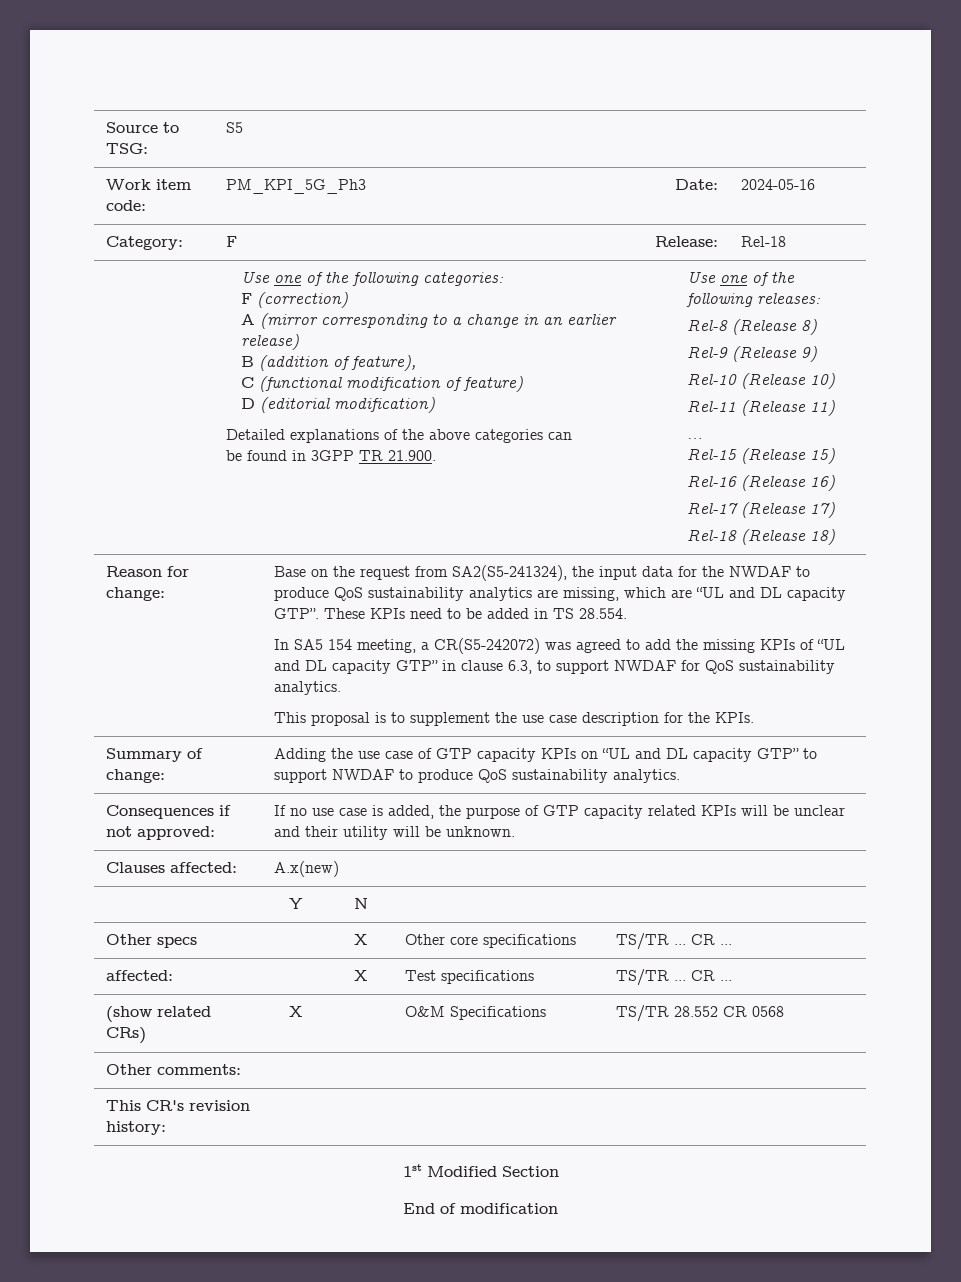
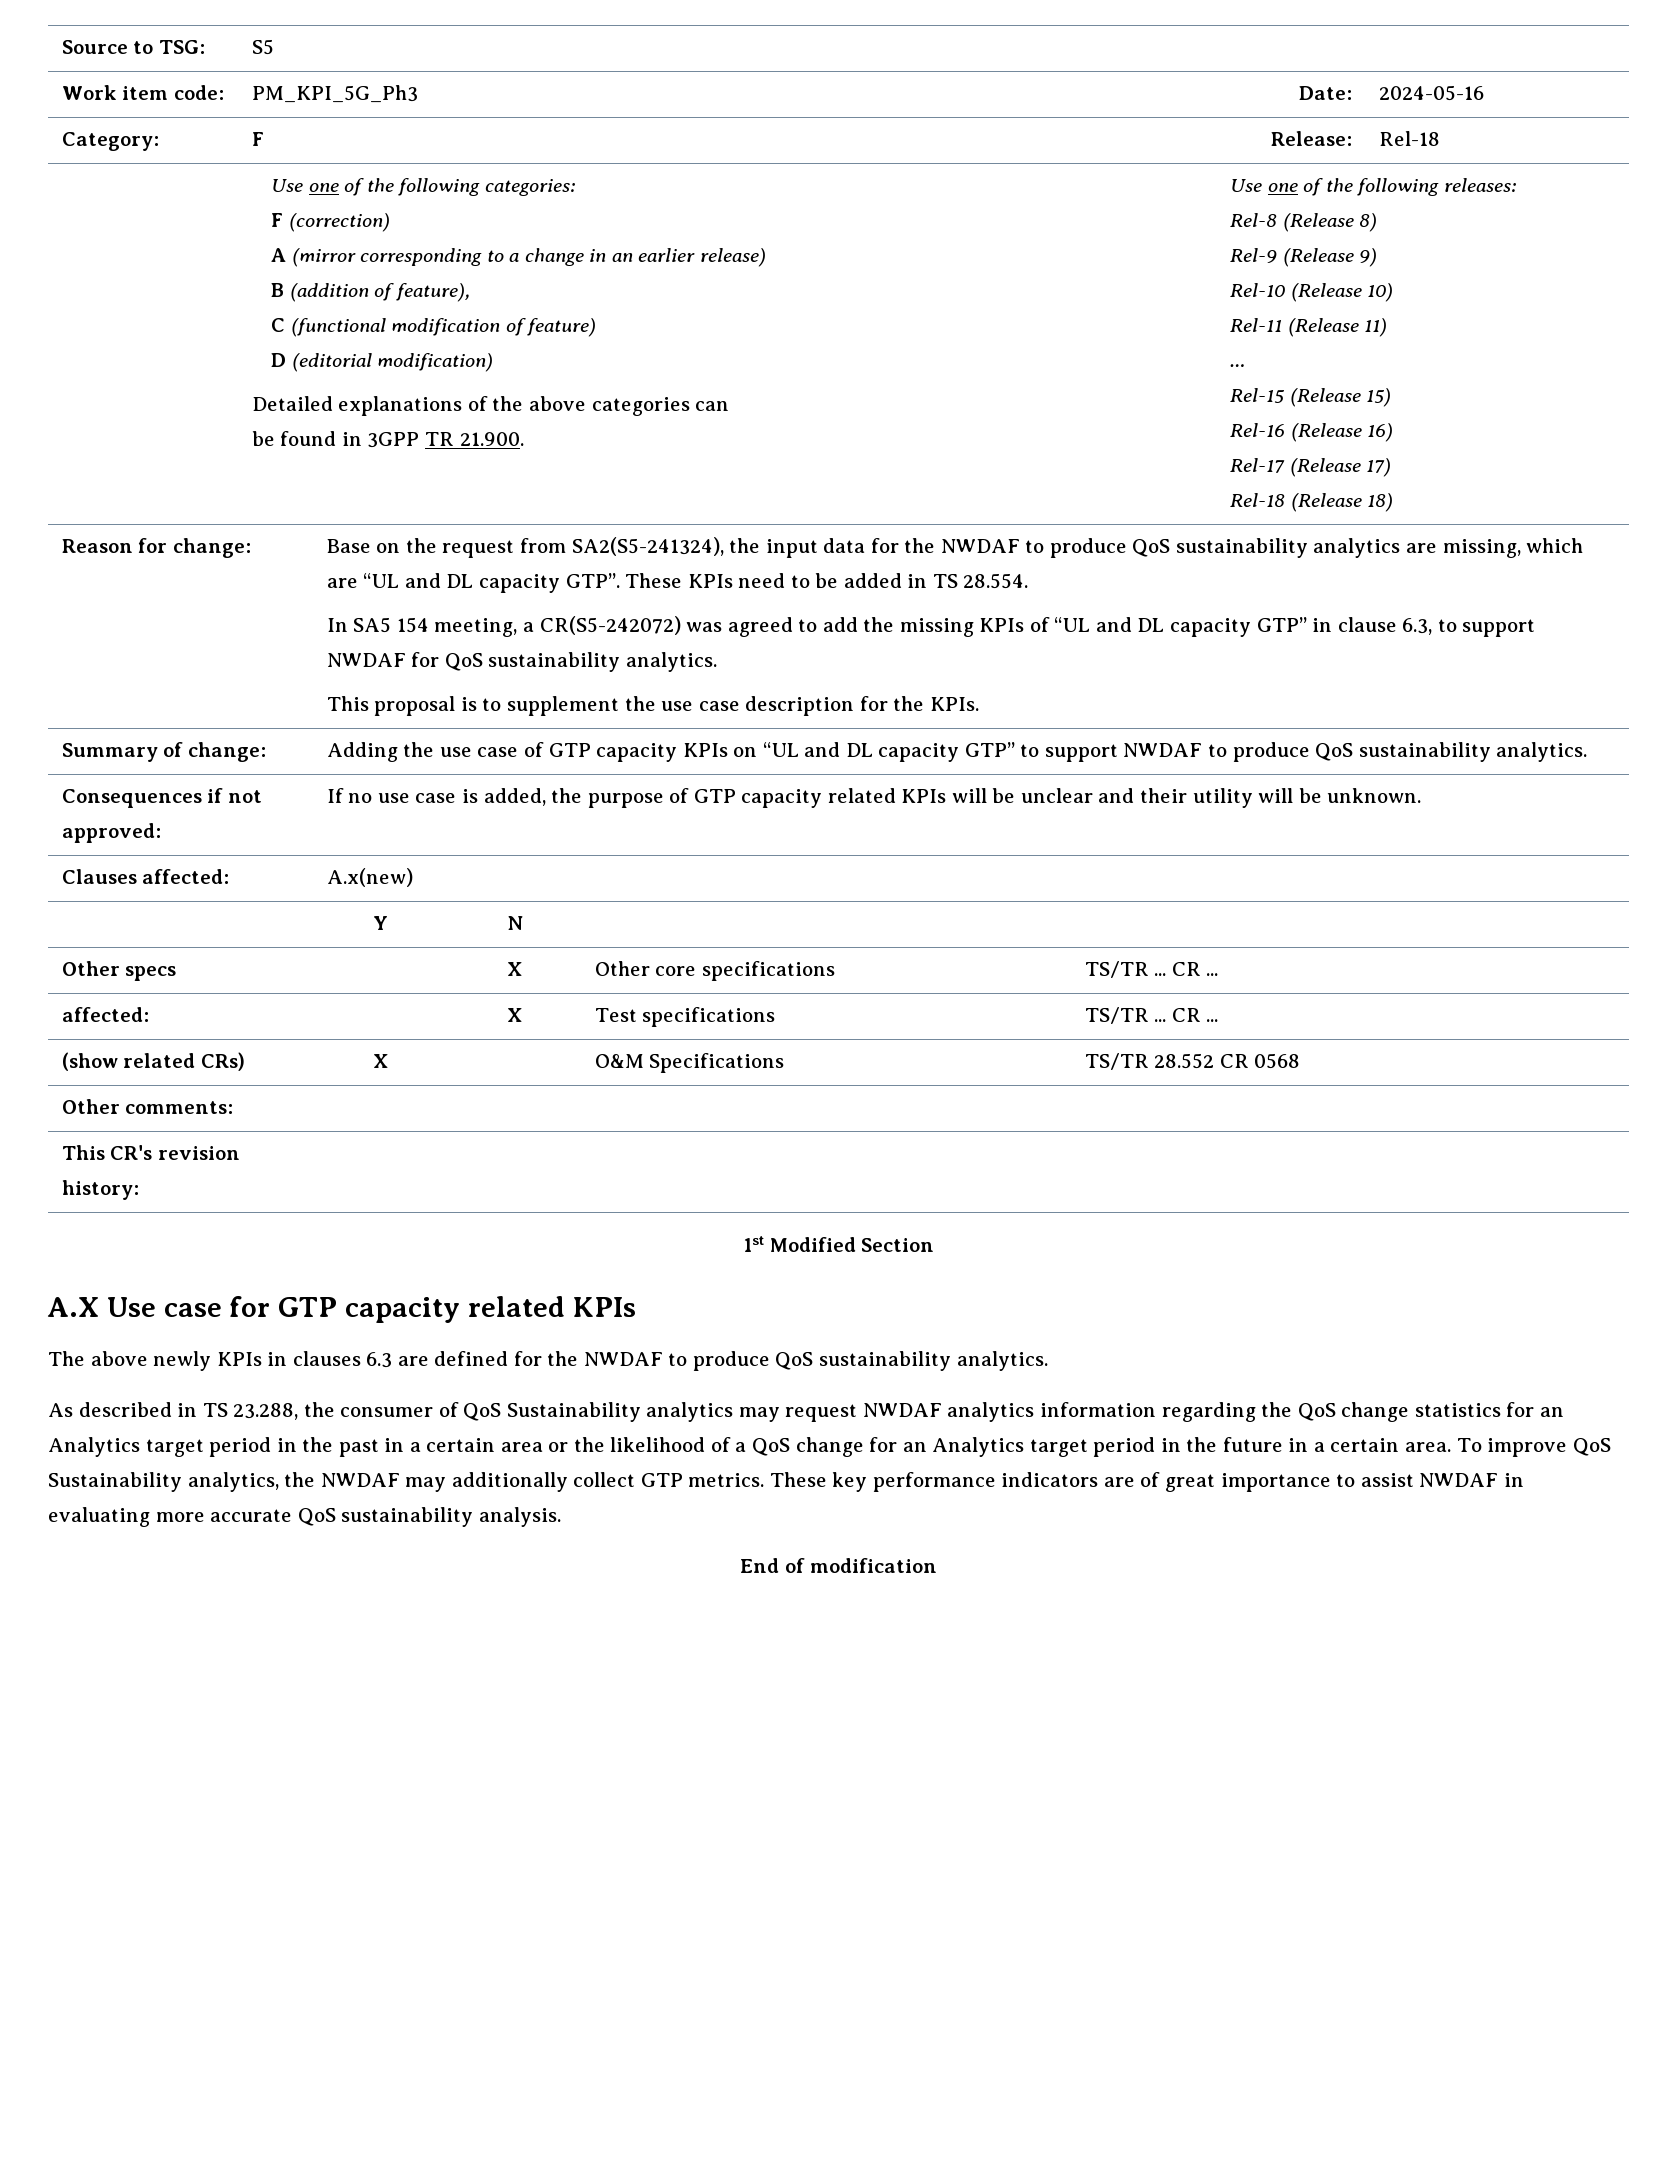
(559, 1171) none -> [47,1296,636,1323] [48,1351,1048,1371] [48,1402,1564,1422] [48,1437,1611,1457] [48,1472,1524,1492] [48,1507,561,1527] // A.X Use case for GTP capacity related KPIs // The above newly KPIs in clauses 6.3 are defined for the NWDAF to produce QoS sustainability analytics. // As described in TS 23.288, the consumer of QoS Sustainability analytics may request NWDAF analytics information regarding the QoS change statistics for an Analytics target period in the past in a certain area or the likelihood of a QoS change for an Analytics target period in the future in a certain area. To improve QoS Sustainability analytics, the NWDAF may additionally collect GTP metrics. These key performance indicators are of great importance to assist NWDAF in evaluating more accurate QoS sustainability analysis.

